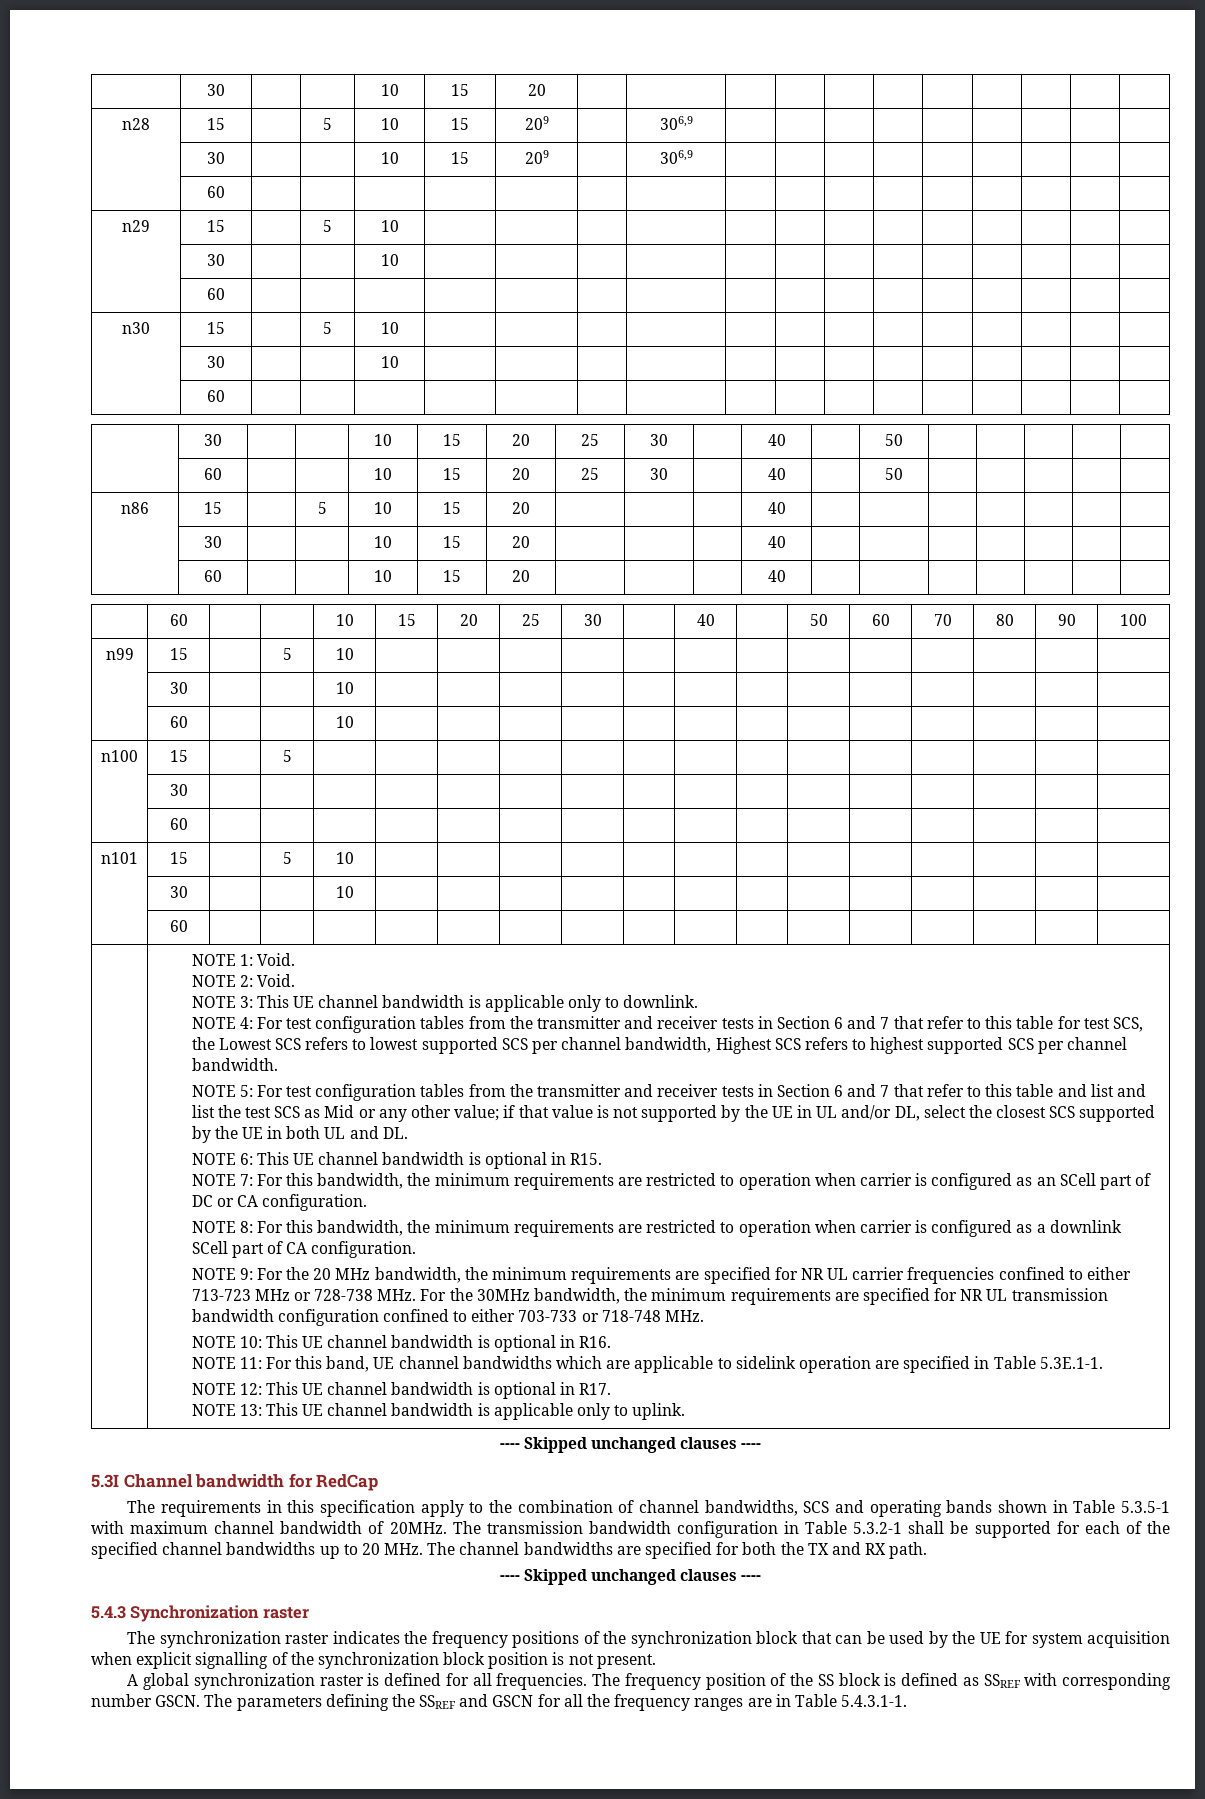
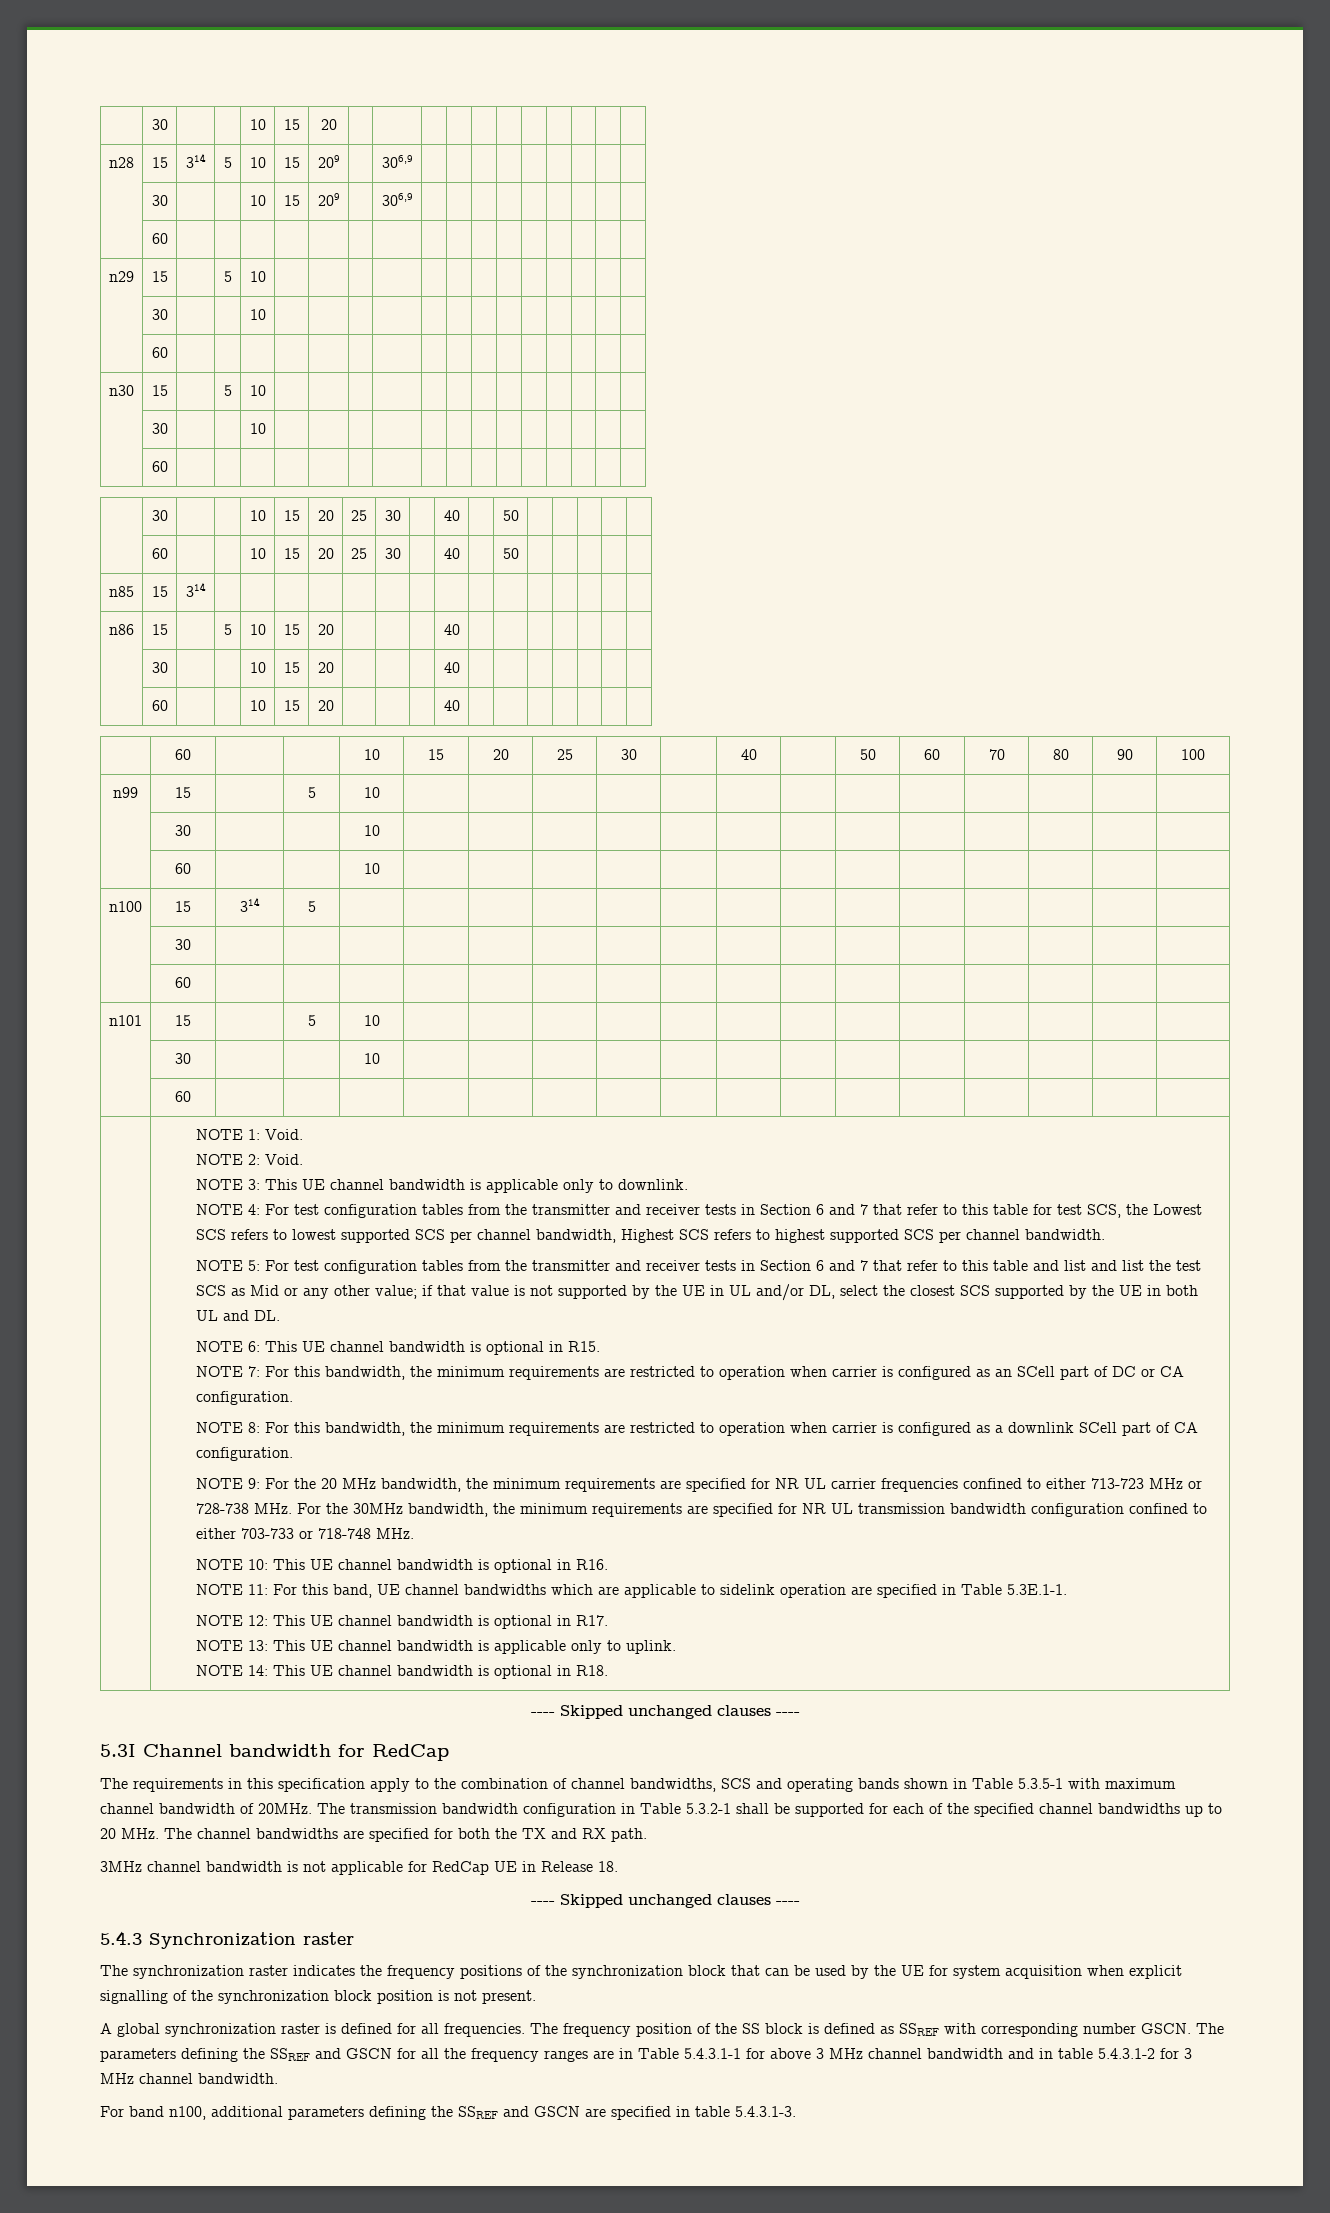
(225, 124) none -> [185,153,206,168] 314
(903, 474) none -> [109,586,134,597] [151,586,168,597] [185,582,206,597] // n85 | 15 | 314 | | | | | | | | | | | | | | |
(188, 756) none -> [239,897,260,912] 314
(686, 1411) none -> [196,1665,609,1679] // NOTE 14: This UE channel bandwidth is optional in R18.
(928, 1550) none -> [100,1861,618,1875] // 3MHz channel bandwidth is not applicable for RedCap UE in Release 18.
[841,1695,908,1707] 5.4.3.1-1. -> [684,2048,1192,2059] [100,2073,278,2084] [100,2106,796,2120] 5.4.3.1-1 for above 3 MHz channel bandwidth and in table 5.4.3.1-2 for 3 MHz channel bandwidth. // For band n100, additional parameters defining the SSREF and GSCN are specified in table 5.4.3.1-3.

